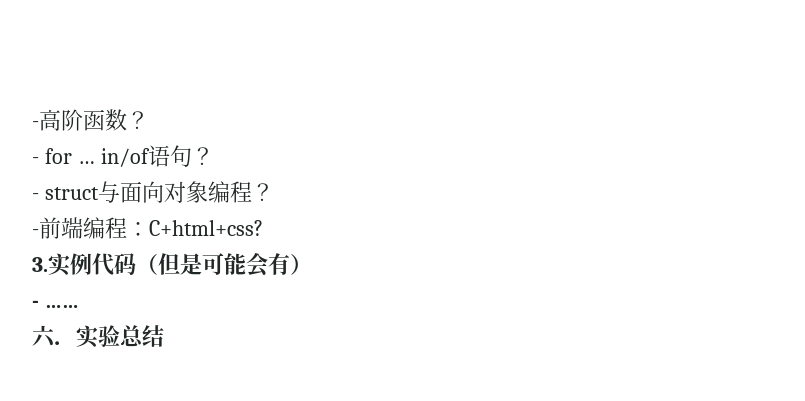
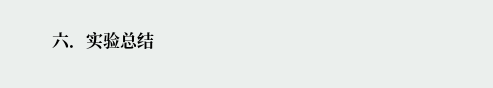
[32,109,149,131] [32,145,214,167] [32,181,274,203] [32,217,263,239] [32,253,312,277] [32,300,79,308] -高阶函数？ // - for … in/of语句？ // - struct与面向对象编程？ // -前端编程：C+html+css? // 3.实例代码（但是可能会有） // - …… // -> (52, 41) none

